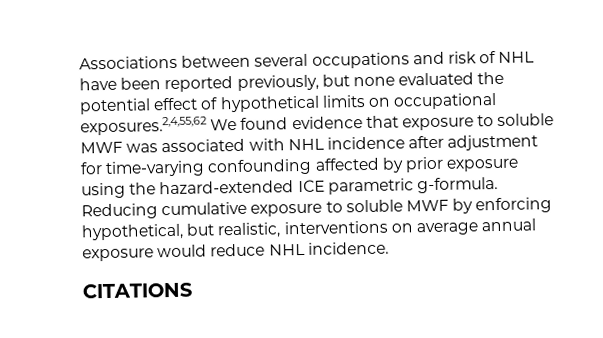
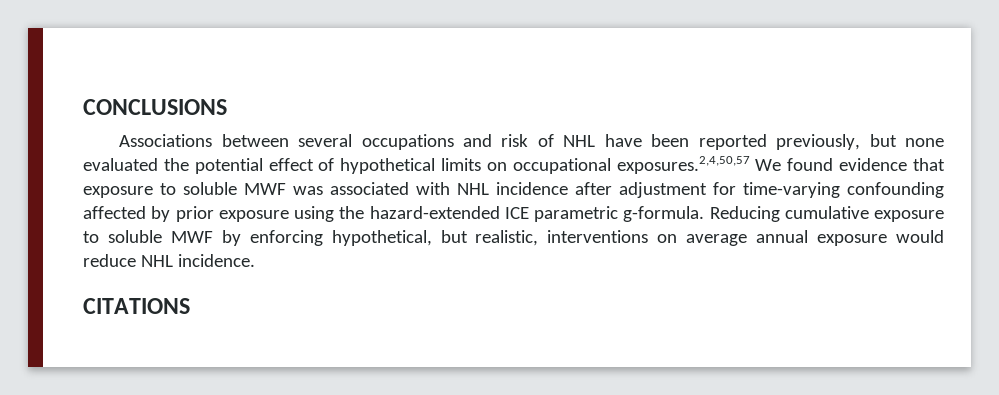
(79, 62) none -> [83,99,227,115] CONCLUSIONS //
[80,116,207,136] exposures.2,4,55,62 -> [616,156,750,174] exposures.2,4,50,57

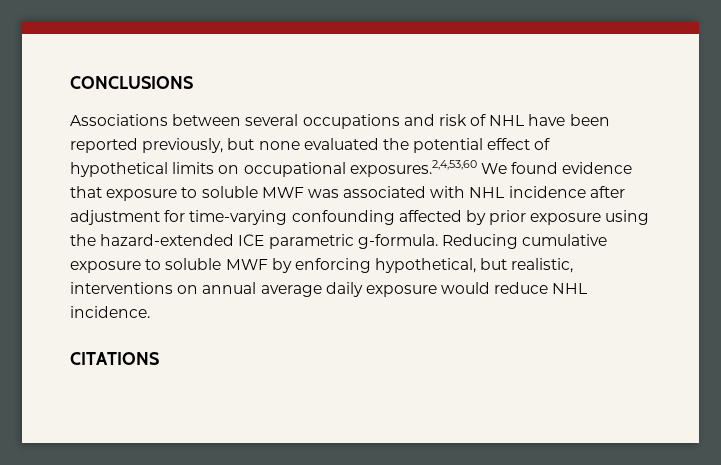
[616,156,750,174] exposures.2,4,50,57 -> [349,160,477,177] exposures.2,4,53,60
[686,230,809,246] average annual -> [202,282,363,297] annual average daily

